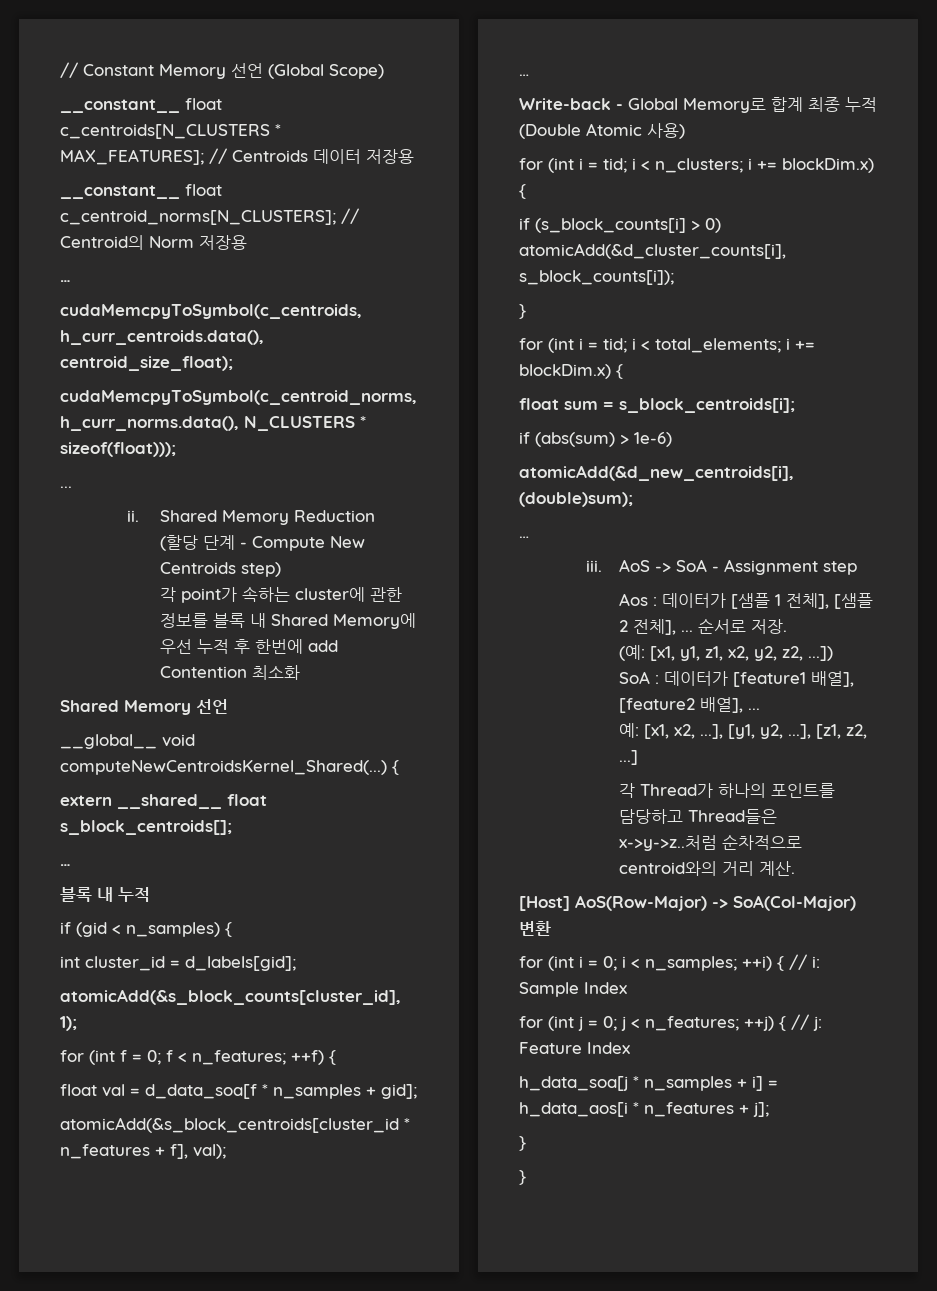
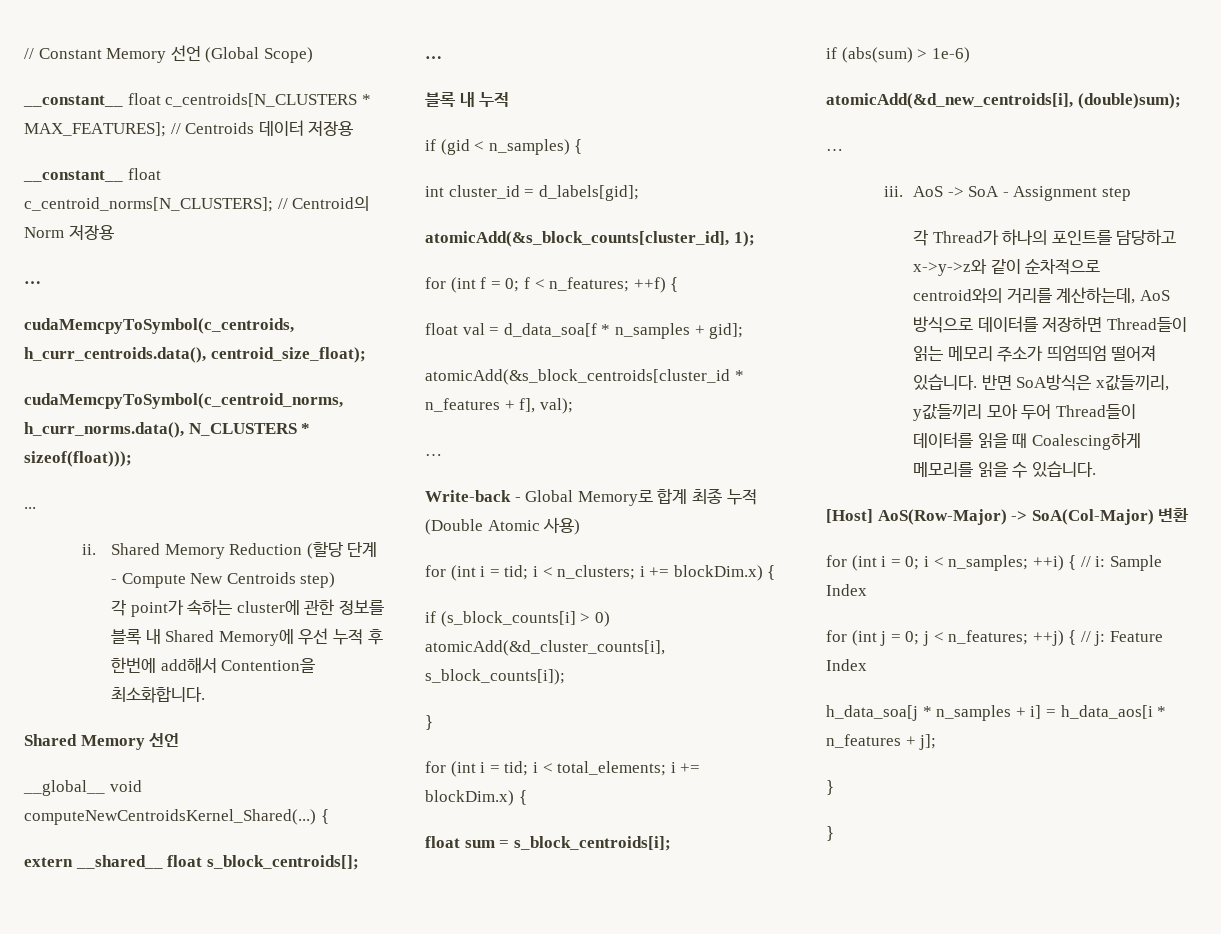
[308,640,339,652] [160,665,301,680] add Contention 최소화 -> [160,657,316,673] [111,686,206,703] add해서 Contention을 최소화합니다.
[619,593,874,609] [619,618,788,635] [619,645,834,661] [619,671,855,687] [619,697,761,713] [619,723,868,739] [619,750,639,765] // Aos : 데이터가 [샘플 1 전체], [샘플 2 전체], ... 순서로 저장. // (예: [x1, y1, z1, x2, y2, z2, ...]) // SoA : 데이터가 [feature1 배열], [feature2 배열], ... // 예: [x1, x2, ...], [y1, y2, ...], [z1, z2, ...] -> (1132, 194) none
[688,809,778,824] [619,834,803,851] [619,861,796,876] Thread들은 x->y->z..처럼 순차적으로 centroid와의 거리 계산. -> [913,259,1101,276] [913,287,1170,304] [913,316,1187,333] [913,345,1157,362] [913,374,1169,391] [913,404,1136,421] [913,432,1141,450] [913,461,1096,478] x->y->z와 같이 순차적으로 centroid와의 거리를 계산하는데, AoS 방식으로 데이터를 저장하면 Thread들이 읽는 메모리 주소가 띄엄띄엄 떨어져 있습니다. 반면 SoA방식은 x값들끼리, y값들끼리 모아 두어 Thread들이 데이터를 읽을 때 Coalescing하게 메모리를 읽을 수 있습니다.

